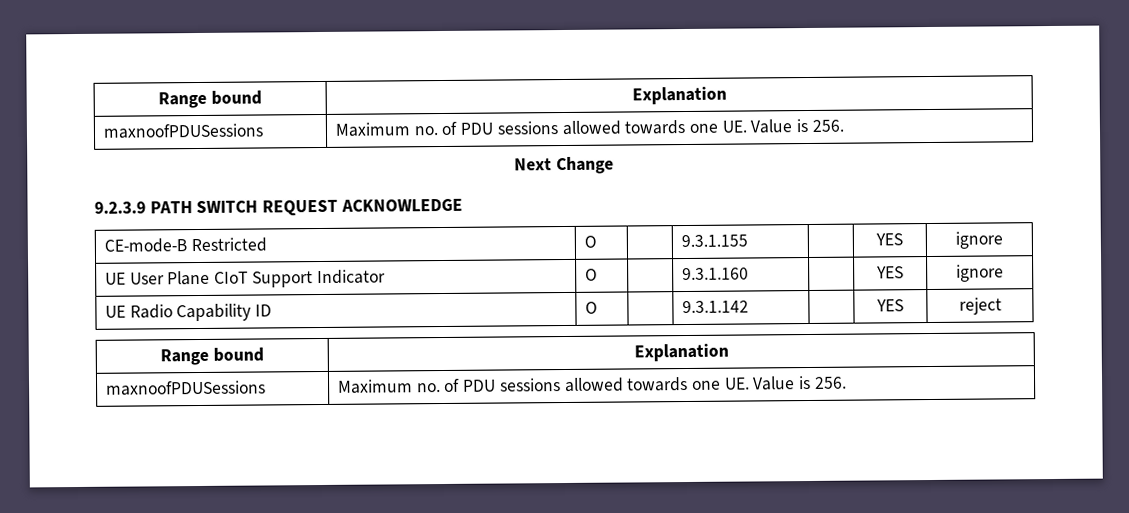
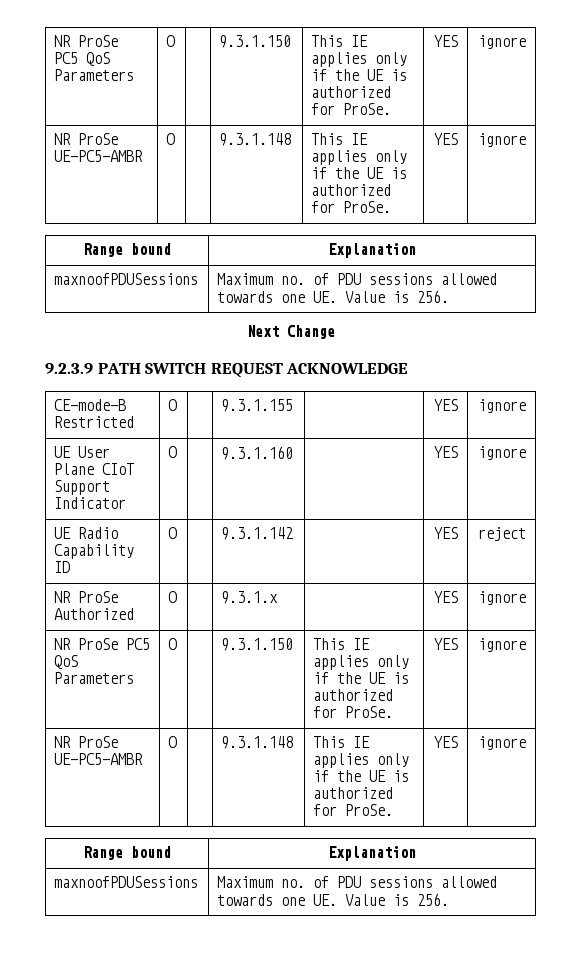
(158, 100) none -> [54,35,119,47] [54,52,111,66] [54,69,135,81] [166,35,176,47] [219,35,292,48] [311,35,369,47] [311,52,408,67] [311,69,408,81] [311,86,392,98] [311,103,392,115] [433,35,458,47] [477,35,526,49] [54,133,119,145] [54,150,144,162] [166,133,176,145] [219,133,292,146] [311,133,369,145] [311,150,408,165] [311,167,408,179] [311,184,392,196] [311,201,392,213] [433,133,458,145] [477,133,526,147] NR ProSe PC5 QoS Parameters | O | | 9.3.1.150 | This IE applies only if the UE is authorized for ProSe. | YES | ignore // NR ProSe UE-PC5-AMBR | O | | 9.3.1.148 | This IE applies only if the UE is authorized for ProSe. | YES | ignore //
(1002, 306) none -> [54,591,119,603] [54,608,135,620] [168,591,178,603] [221,591,279,604] [433,591,458,603] [477,591,526,605] [54,638,151,650] [54,655,79,669] [54,672,135,684] [168,638,178,650] [221,638,294,651] [313,638,371,650] [313,655,410,670] [313,672,410,684] [313,689,394,701] [313,706,394,718] [433,638,458,650] [477,638,526,652] [54,736,119,748] [54,753,144,765] [168,736,178,748] [221,736,294,749] [313,736,371,748] [313,753,410,768] [313,770,410,782] [313,787,394,799] [313,804,394,816] [433,736,458,748] [477,736,526,750] // NR ProSe Authorized | O | | 9.3.1.x | | YES | ignore // NR ProSe PC5 QoS Parameters | O | | 9.3.1.150 | This IE applies only if the UE is authorized for ProSe. | YES | ignore // NR ProSe UE-PC5-AMBR | O | | 9.3.1.148 | This IE applies only if the UE is authorized for ProSe. | YES | ignore

